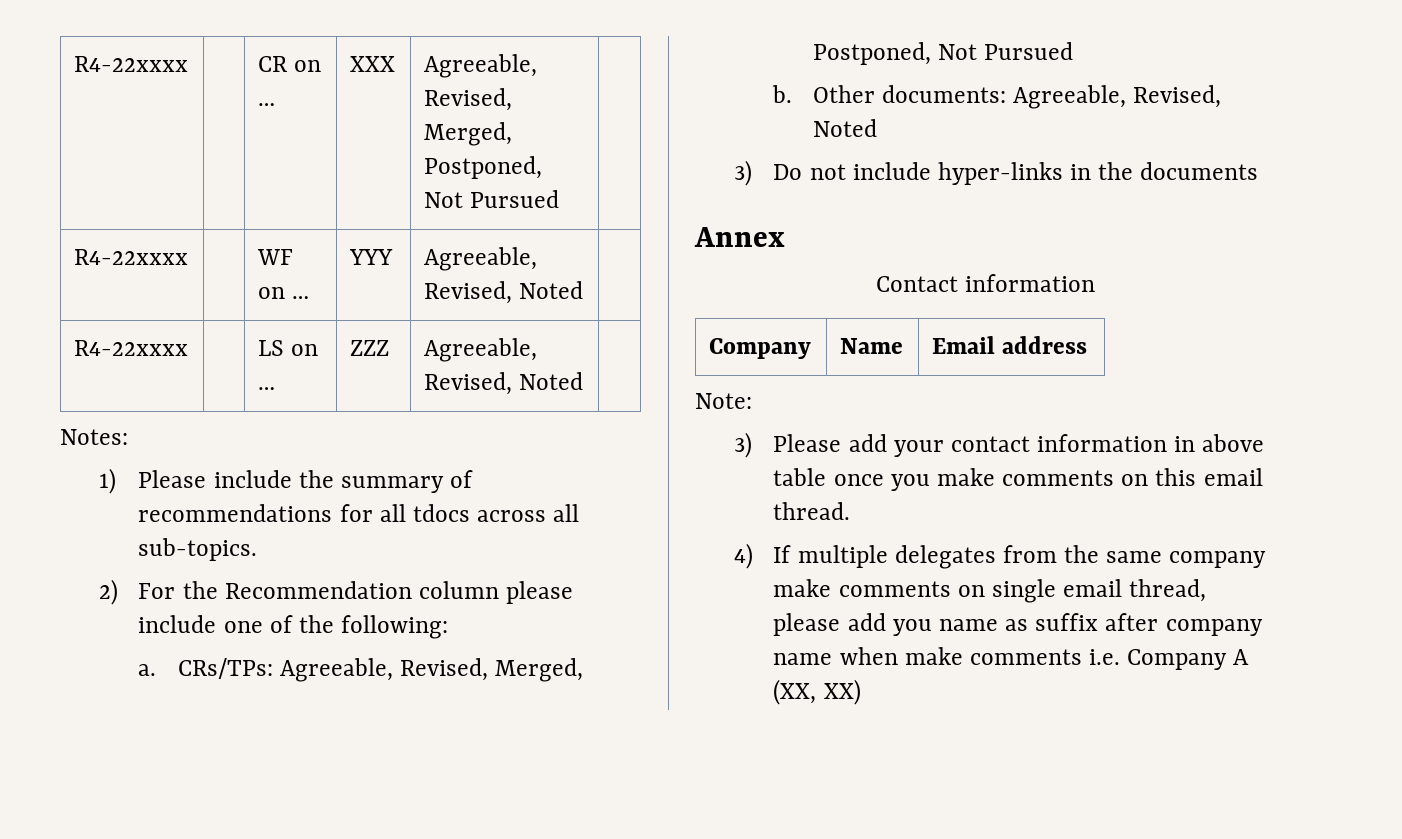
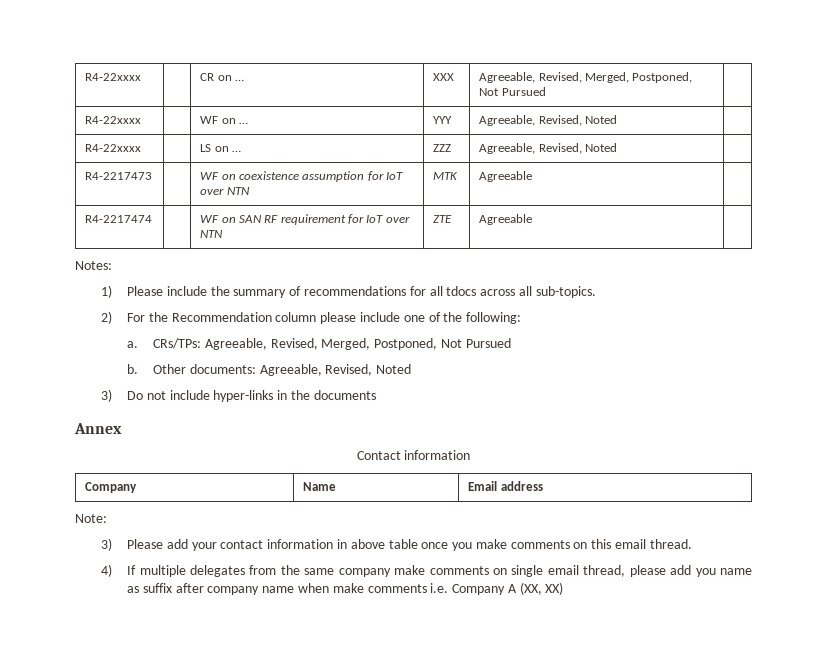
(584, 381) none -> [85,172,153,180] [200,171,404,182] [200,187,250,195] [433,172,459,180] [479,171,533,182] [85,215,153,223] [200,214,410,225] [200,230,224,238] [433,215,453,223] [479,214,533,225] // R4-2217473 | | WF on coexistence assumption for IoT over NTN | MTK | Agreeable | // R4-2217474 | | WF on SAN RF requirement for IoT over NTN | ZTE | Agreeable |

